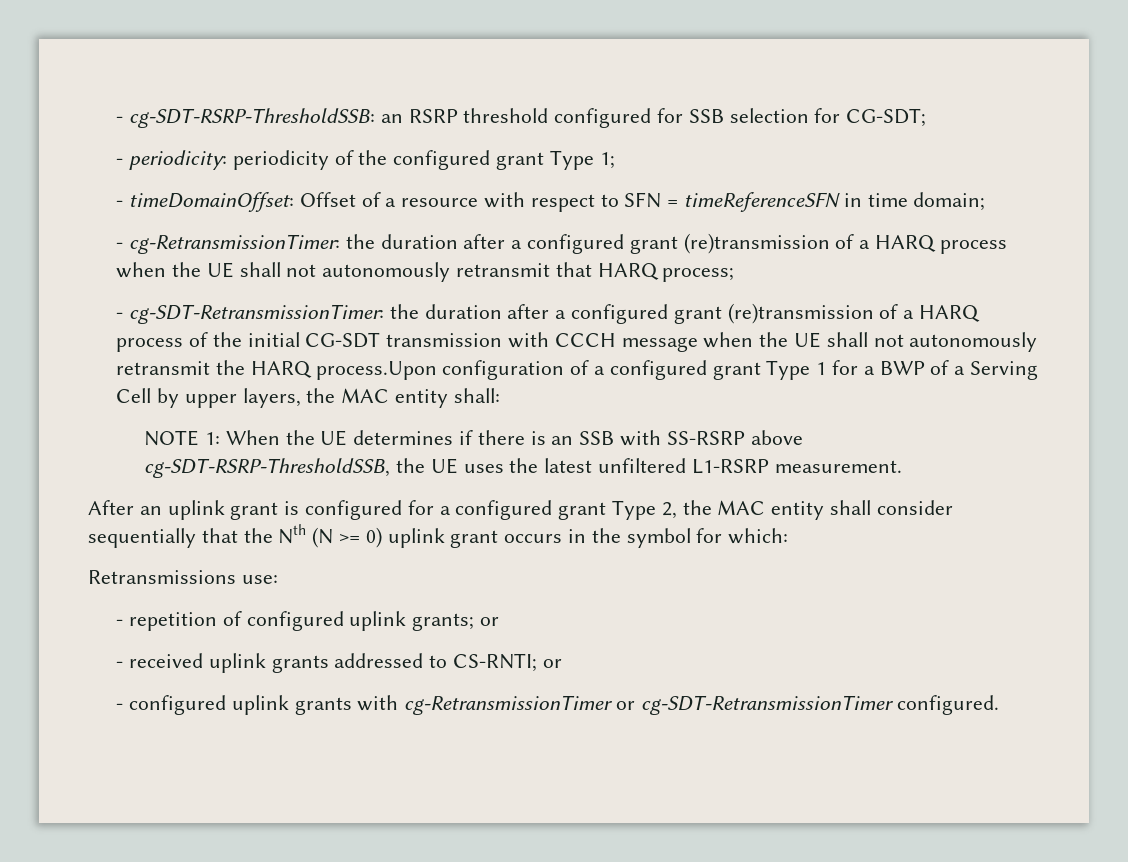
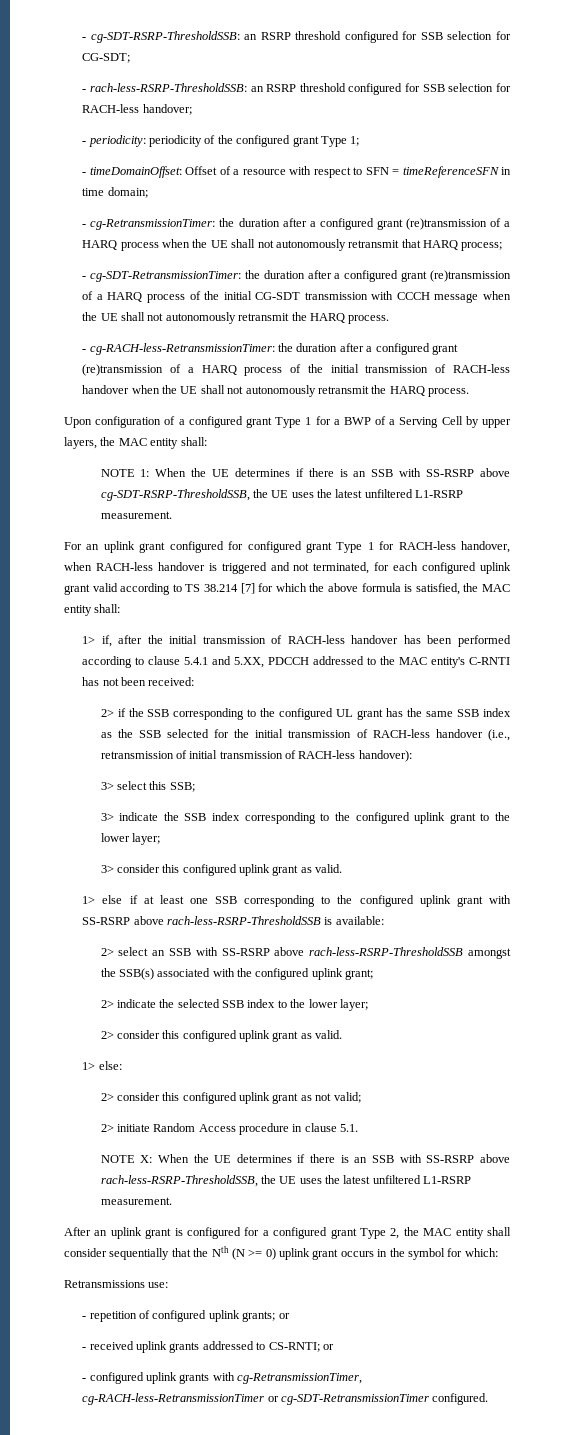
(927, 117) none -> [82,83,512,95] [82,104,192,115] // - rach-less-RSRP-ThresholdSSB: an RSRP threshold configured for SSB selection for RACH-less handover;
[315,361,437,380] process.Upon -> [348,315,390,324] [82,343,458,355] [82,364,510,376] [82,385,470,397] [64,417,92,428] process. // - cg-RACH-less-RetransmissionTimer: the duration after a configured grant (re)transmission of a HARQ process of the initial transmission of RACH-less handover when the UE shall not autonomously retransmit the HARQ process. // Upon
(902, 466) none -> [64,541,511,553] [64,562,512,574] [64,583,511,595] [64,604,121,616] [82,635,511,647] [82,656,511,668] [82,677,195,686] [100,708,512,720] [100,729,510,741] [100,750,412,762] [100,781,195,792] [100,812,510,824] [100,833,160,845] [100,864,343,876] [82,895,511,907] [82,916,384,925] [100,947,512,959] [100,968,374,980] [100,999,368,1011] [100,1030,343,1042] [82,1061,122,1070] [100,1092,361,1104] [100,1123,359,1135] [100,1154,510,1163] [100,1175,472,1187] [100,1197,172,1205] // For an uplink grant configured for configured grant Type 1 for RACH-less handover, when RACH-less handover is triggered and not terminated, for each configured uplink grant valid according to TS 38.214 [7] for which the above formula is satisfied, the MAC entity shall: // 1> if, after the initial transmission of RACH-less handover has been performed according to clause 5.4.1 and 5.XX, PDCCH addressed to the MAC entity's C-RNTI has not been received: // 2> if the SSB corresponding to the configured UL grant has the same SSB index as the SSB selected for the initial transmission of RACH-less handover (i.e., retransmission of initial transmission of RACH-less handover): // 3> select this SSB; // 3> indicate the SSB index corresponding to the configured uplink grant to the lower layer; // 3> consider this configured uplink grant as valid. // 1> else if at least one SSB corresponding to the configured uplink grant with SS-RSRP above rach-less-RSRP-ThresholdSSB is available: // 2> select an SSB with SS-RSRP above rach-less-RSRP-ThresholdSSB amongst the SSB(s) associated with the configured uplink grant; // 2> indicate the selected SSB index to the lower layer; // 2> consider this configured uplink grant as valid. // 1> else: // 2> consider this configured uplink grant as not valid; // 2> initiate Random Access procedure in clause 5.1. // NOTE X: When the UE determines if there is an SSB with SS-RSRP above rach-less-RSRP-ThresholdSSB, the UE uses the latest unfiltered L1-RSRP measurement.
[404,695,614,715] cg-RetransmissionTimer -> [237,1373,363,1384] [82,1393,265,1405] cg-RetransmissionTimer, cg-RACH-less-RetransmissionTimer

